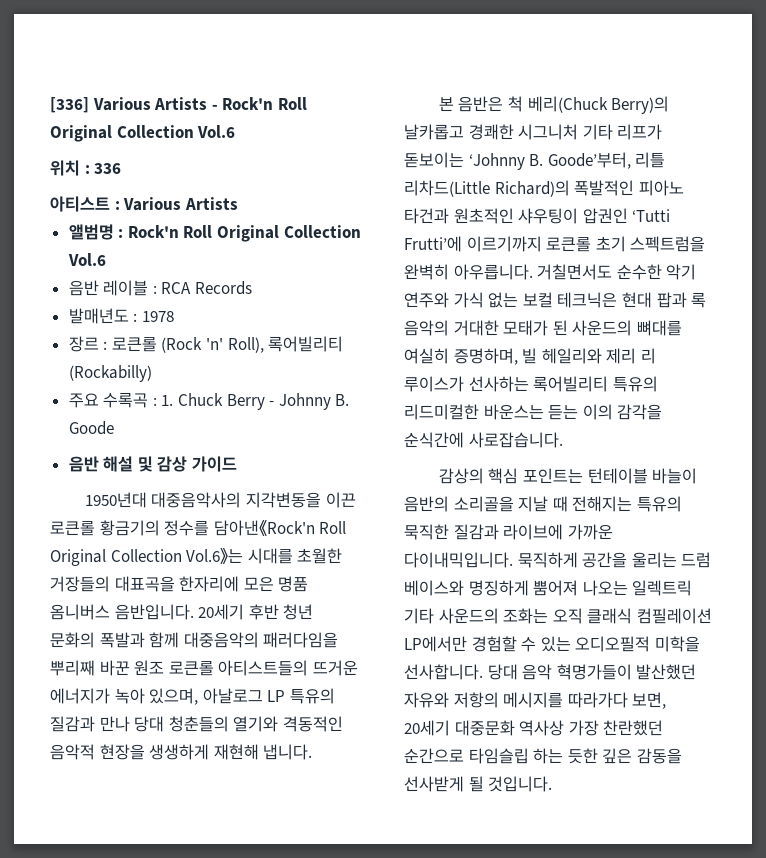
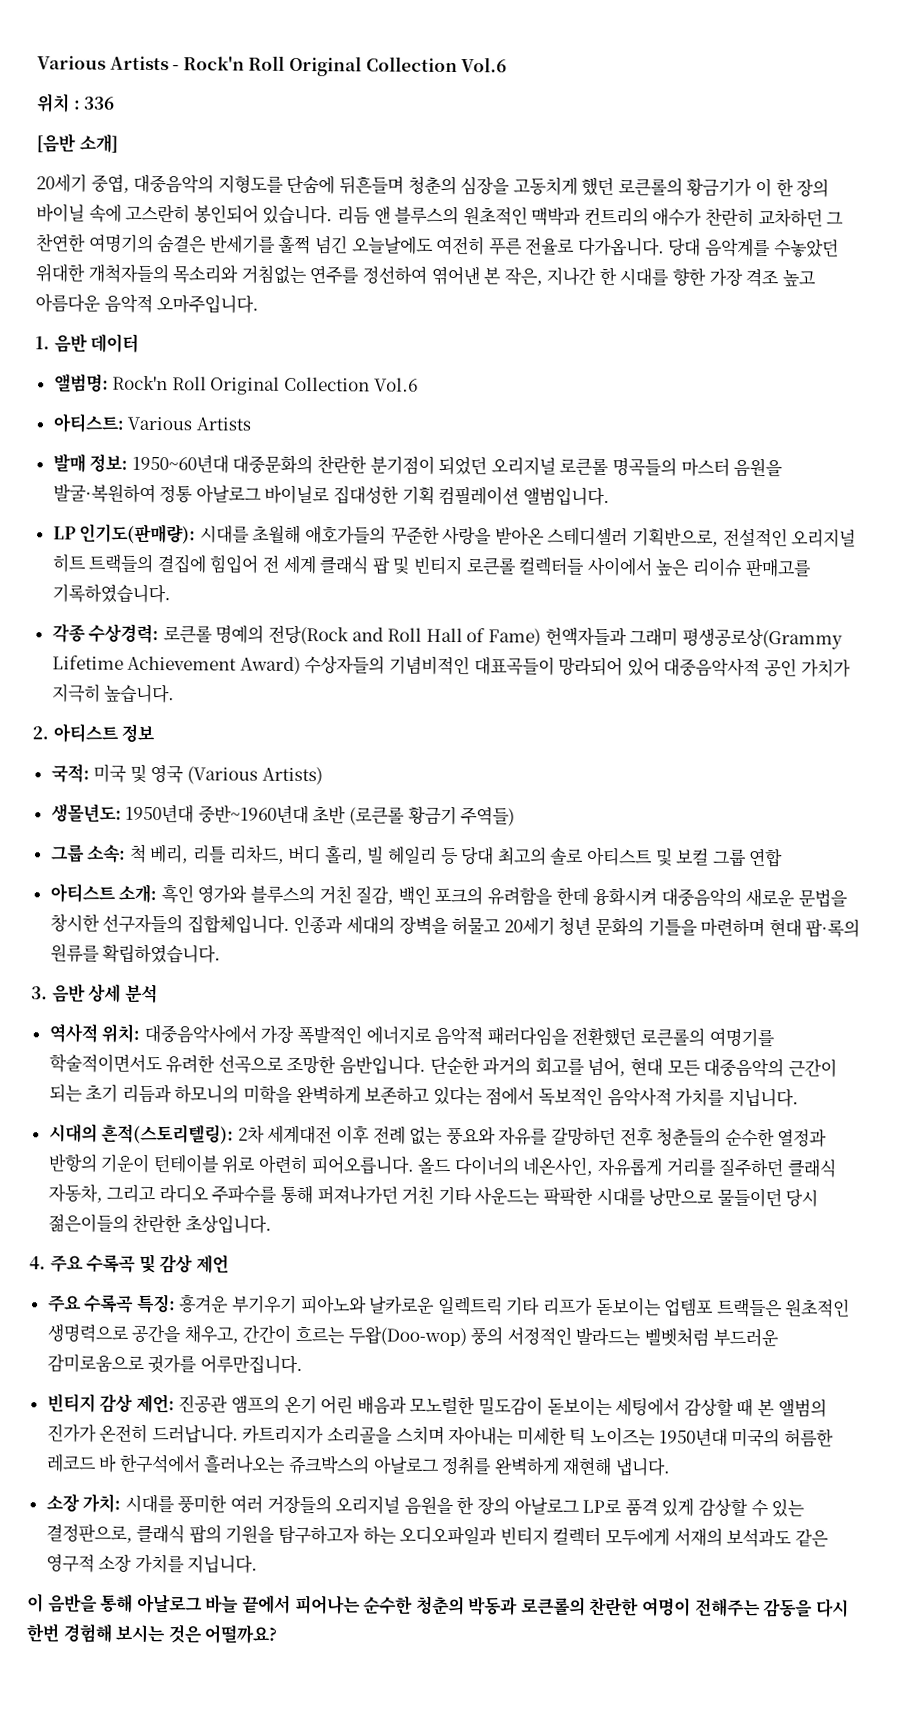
[50,97,89,113] [336] -> (37, 62) none
[50,196,238,212] [68,224,361,242] [67,253,106,266] [68,280,253,296] [68,308,174,324] [68,336,344,353] [68,365,152,382] [68,392,350,410] [68,421,114,435] [68,456,238,472] [84,492,356,508] [50,520,347,536] [50,548,343,566] [50,576,309,592] [50,604,314,620] [50,632,339,648] [50,660,358,676] [50,688,335,705] [50,716,343,732] [50,744,313,760] [438,96,670,114] [404,124,663,140] [404,152,666,170] [404,180,684,197] [404,208,671,224] [404,236,706,252] [404,264,697,280] [404,292,707,308] [404,320,682,336] [404,348,656,365] [404,376,658,392] [404,404,663,420] [404,432,563,448] [438,468,698,484] [404,496,682,512] [404,524,613,540] [404,552,712,568] [404,580,693,596] [404,608,712,624] [404,636,700,652] [404,664,697,680] [404,692,667,709] [404,720,664,736] [404,748,682,764] [404,776,553,792] 아티스트 : Various Artists // 앨범명 : Rock'n Roll Original Collection Vol.6 // 음반 레이블 : RCA Records // 발매년도 : 1978 // 장르 : 로큰롤 (Rock 'n' Roll), 록어빌리티 (Rockabilly) // 주요 수록곡 : 1. Chuck Berry - Johnny B. Goode // 음반 해설 및 감상 가이드 // 1950년대 대중음악사의 지각변동을 이끈 로큰롤 황금기의 정수를 담아낸《Rock'n Roll Original Collection Vol.6》는 시대를 초월한 거장들의 대표곡을 한자리에 모은 명품 옴니버스 음반입니다. 20세기 후반 청년 문화의 폭발과 함께 대중음악의 패러다임을 뿌리째 바꾼 원조 로큰롤 아티스트들의 뜨거운 에너지가 녹아 있으며, 아날로그 LP 특유의 질감과 만나 당대 청춘들의 열기와 격동적인 음악적 현장을 생생하게 재현해 냅니다. // 본 음반은 척 베리(Chuck Berry)의 날카롭고 경쾌한 시그니처 기타 리프가 돋보이는 ‘Johnny B. Goode’부터, 리틀 리차드(Little Richard)의 폭발적인 피아노 타건과 원초적인 샤우팅이 압권인 ‘Tutti Frutti’에 이르기까지 로큰롤 초기 스펙트럼을 완벽히 아우릅니다. 거칠면서도 순수한 악기 연주와 가식 없는 보컬 테크닉은 현대 팝과 록 음악의 거대한 모태가 된 사운드의 뼈대를 여실히 증명하며, 빌 헤일리와 제리 리 루이스가 선사하는 록어빌리티 특유의 리드미컬한 바운스는 듣는 이의 감각을 순식간에 사로잡습니다. // 감상의 핵심 포인트는 턴테이블 바늘이 음반의 소리골을 지날 때 전해지는 특유의 묵직한 질감과 라이브에 가까운 다이내믹입니다. 묵직하게 공간을 울리는 드럼 베이스와 명징하게 뿜어져 나오는 일렉트릭 기타 사운드의 조화는 오직 클래식 컴필레이션 LP에서만 경험할 수 있는 오디오필적 미학을 선사합니다. 당대 음악 혁명가들이 발산했던 자유와 저항의 메시지를 따라가다 보면, 20세기 대중문화 역사상 가장 찬란했던 순간으로 타임슬립 하는 듯한 깊은 감동을 선사받게 될 것입니다. -> [36,133,118,153] [36,173,830,198] [36,203,845,228] [36,233,839,258] [35,263,816,288] [35,293,260,314] [35,333,140,353] [53,373,418,395] [52,413,251,433] [52,453,784,478] [52,483,610,507] [52,523,857,548] [51,553,812,578] [51,584,171,604] [51,623,843,650] [51,655,851,678] [51,684,176,704] [32,723,156,743] [50,763,323,786] [50,803,516,827] [49,843,784,868] [49,883,848,908] [49,913,861,938] [49,943,222,964] [31,983,158,1004] [48,1023,775,1048] [48,1053,837,1078] [48,1084,799,1108] [48,1123,828,1148] [47,1153,837,1178] [47,1183,819,1208] [47,1213,272,1234] [29,1253,229,1274] [47,1293,851,1318] [46,1323,779,1348] [46,1353,303,1375] [46,1393,827,1418] [46,1423,834,1448] [45,1453,672,1477] [45,1493,806,1518] [45,1523,829,1548] [45,1553,259,1574] [27,1593,849,1618] [26,1623,278,1644] [음반 소개] // 20세기 중엽, 대중음악의 지형도를 단숨에 뒤흔들며 청춘의 심장을 고동치게 했던 로큰롤의 황금기가 이 한 장의 바이닐 속에 고스란히 봉인되어 있습니다. 리듬 앤 블루스의 원초적인 맥박과 컨트리의 애수가 찬란히 교차하던 그 찬연한 여명기의 숨결은 반세기를 훌쩍 넘긴 오늘날에도 여전히 푸른 전율로 다가옵니다. 당대 음악계를 수놓았던 위대한 개척자들의 목소리와 거침없는 연주를 정선하여 엮어낸 본 작은, 지나간 한 시대를 향한 가장 격조 높고 아름다운 음악적 오마주입니다. // 1. 음반 데이터 // 앨범명: Rock'n Roll Original Collection Vol.6 // 아티스트: Various Artists // 발매 정보: 1950~60년대 대중문화의 찬란한 분기점이 되었던 오리지널 로큰롤 명곡들의 마스터 음원을 발굴·복원하여 정통 아날로그 바이닐로 집대성한 기획 컴필레이션 앨범입니다. // LP 인기도(판매량): 시대를 초월해 애호가들의 꾸준한 사랑을 받아온 스테디셀러 기획반으로, 전설적인 오리지널 히트 트랙들의 결집에 힘입어 전 세계 클래식 팝 및 빈티지 로큰롤 컬렉터들 사이에서 높은 리이슈 판매고를 기록하였습니다. // 각종 수상경력: 로큰롤 명예의 전당(Rock and Roll Hall of Fame) 헌액자들과 그래미 평생공로상(Grammy Lifetime Achievement Award) 수상자들의 기념비적인 대표곡들이 망라되어 있어 대중음악사적 공인 가치가 지극히 높습니다. // 2. 아티스트 정보 // 국적: 미국 및 영국 (Various Artists) // 생몰년도: 1950년대 중반~1960년대 초반 (로큰롤 황금기 주역들) // 그룹 소속: 척 베리, 리틀 리차드, 버디 홀리, 빌 헤일리 등 당대 최고의 솔로 아티스트 및 보컬 그룹 연합 // 아티스트 소개: 흑인 영가와 블루스의 거친 질감, 백인 포크의 유려함을 한데 융화시켜 대중음악의 새로운 문법을 창시한 선구자들의 집합체입니다. 인종과 세대의 장벽을 허물고 20세기 청년 문화의 기틀을 마련하며 현대 팝·록의 원류를 확립하였습니다. // 3. 음반 상세 분석 // 역사적 위치: 대중음악사에서 가장 폭발적인 에너지로 음악적 패러다임을 전환했던 로큰롤의 여명기를 학술적이면서도 유려한 선곡으로 조망한 음반입니다. 단순한 과거의 회고를 넘어, 현대 모든 대중음악의 근간이 되는 초기 리듬과 하모니의 미학을 완벽하게 보존하고 있다는 점에서 독보적인 음악사적 가치를 지닙니다. // 시대의 흔적(스토리텔링): 2차 세계대전 이후 전례 없는 풍요와 자유를 갈망하던 전후 청춘들의 순수한 열정과 반항의 기운이 턴테이블 위로 아련히 피어오릅니다. 올드 다이너의 네온사인, 자유롭게 거리를 질주하던 클래식 자동차, 그리고 라디오 주파수를 통해 퍼져나가던 거친 기타 사운드는 팍팍한 시대를 낭만으로 물들이던 당시 젊은이들의 찬란한 초상입니다. // 4. 주요 수록곡 및 감상 제언 // 주요 수록곡 특징: 흥겨운 부기우기 피아노와 날카로운 일렉트릭 기타 리프가 돋보이는 업템포 트랙들은 원초적인 생명력으로 공간을 채우고, 간간이 흐르는 두왑(Doo-wop) 풍의 서정적인 발라드는 벨벳처럼 부드러운 감미로움으로 귓가를 어루만집니다. // 빈티지 감상 제언: 진공관 앰프의 온기 어린 배음과 모노럴한 밀도감이 돋보이는 세팅에서 감상할 때 본 앨범의 진가가 온전히 드러납니다. 카트리지가 소리골을 스치며 자아내는 미세한 틱 노이즈는 1950년대 미국의 허름한 레코드 바 한구석에서 흘러나오는 쥬크박스의 아날로그 정취를 완벽하게 재현해 냅니다. // 소장 가치: 시대를 풍미한 여러 거장들의 오리지널 음원을 한 장의 아날로그 LP로 품격 있게 감상할 수 있는 결정판으로, 클래식 팝의 기원을 탐구하고자 하는 오디오파일과 빈티지 컬렉터 모두에게 서재의 보석과도 같은 영구적 소장 가치를 지닙니다. // 이 음반을 통해 아날로그 바늘 끝에서 피어나는 순수한 청춘의 박동과 로큰롤의 찬란한 여명이 전해주는 감동을 다시 한번 경험해 보시는 것은 어떨까요?

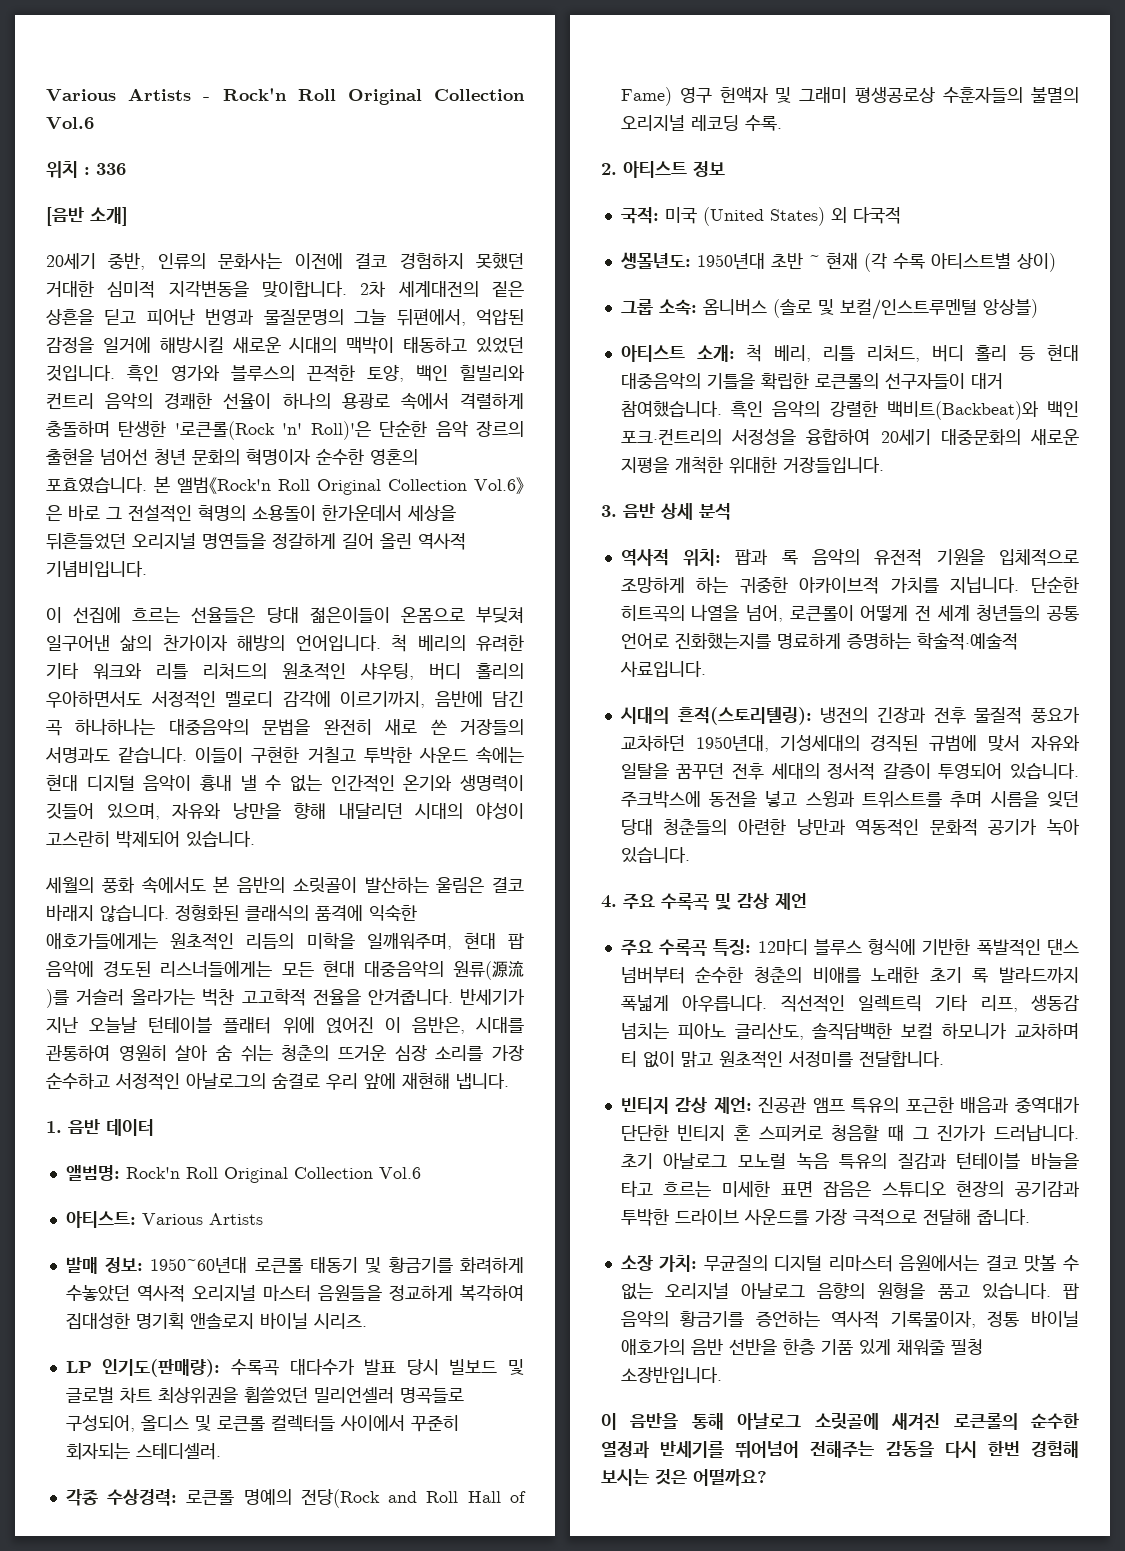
[90,173,830,198] [36,203,845,228] [36,233,839,258] [35,263,816,288] [35,293,260,314] 중엽, 대중음악의 지형도를 단숨에 뒤흔들며 청춘의 심장을 고동치게 했던 로큰롤의 황금기가 이 한 장의 바이닐 속에 고스란히 봉인되어 있습니다. 리듬 앤 블루스의 원초적인 맥박과 컨트리의 애수가 찬란히 교차하던 그 찬연한 여명기의 숨결은 반세기를 훌쩍 넘긴 오늘날에도 여전히 푸른 전율로 다가옵니다. 당대 음악계를 수놓았던 위대한 개척자들의 목소리와 거침없는 연주를 정선하여 엮어낸 본 작은, 지나간 한 시대를 향한 가장 격조 높고 아름다운 음악적 오마주입니다. -> [108,252,524,270] [46,280,524,298] [46,308,524,326] [46,336,524,354] [46,364,525,382] [46,392,524,410] [46,420,524,440] [46,448,418,466] [46,476,524,495] [46,504,456,522] [46,533,466,550] [46,561,147,577] [46,607,524,624] [46,634,524,652] [46,662,524,680] [46,691,524,708] [46,718,524,736] [45,746,524,764] [46,774,524,792] [46,802,524,820] [46,831,255,848] [45,876,524,894] [46,904,417,922] [46,932,524,950] [46,960,524,980] [46,989,525,1008] [46,1016,524,1034] [46,1045,524,1062] [46,1072,509,1090] 중반, 인류의 문화사는 이전에 결코 경험하지 못했던 거대한 심미적 지각변동을 맞이합니다. 2차 세계대전의 짙은 상흔을 딛고 피어난 번영과 물질문명의 그늘 뒤편에서, 억압된 감정을 일거에 해방시킬 새로운 시대의 맥박이 태동하고 있었던 것입니다. 흑인 영가와 블루스의 끈적한 토양, 백인 힐빌리와 컨트리 음악의 경쾌한 선율이 하나의 용광로 속에서 격렬하게 충돌하며 탄생한 '로큰롤(Rock 'n' Roll)'은 단순한 음악 장르의 출현을 넘어선 청년 문화의 혁명이자 순수한 영혼의 포효였습니다. 본 앨범《Rock'n Roll Original Collection Vol.6》은 바로 그 전설적인 혁명의 소용돌이 한가운데서 세상을 뒤흔들었던 오리지널 명연들을 정갈하게 길어 올린 역사적 기념비입니다. // 이 선집에 흐르는 선율들은 당대 젊은이들이 온몸으로 부딪쳐 일구어낸 삶의 찬가이자 해방의 언어입니다. 척 베리의 유려한 기타 워크와 리틀 리처드의 원초적인 샤우팅, 버디 홀리의 우아하면서도 서정적인 멜로디 감각에 이르기까지, 음반에 담긴 곡 하나하나는 대중음악의 문법을 완전히 새로 쓴 거장들의 서명과도 같습니다. 이들이 구현한 거칠고 투박한 사운드 속에는 현대 디지털 음악이 흉내 낼 수 없는 인간적인 온기와 생명력이 깃들어 있으며, 자유와 낭만을 향해 내달리던 시대의 야성이 고스란히 박제되어 있습니다. // 세월의 풍화 속에서도 본 음반의 소릿골이 발산하는 울림은 결코 바래지 않습니다. 정형화된 클래식의 품격에 익숙한 애호가들에게는 원초적인 리듬의 미학을 일깨워주며, 현대 팝 음악에 경도된 리스너들에게는 모든 현대 대중음악의 원류(源流)를 거슬러 올라가는 벅찬 고고학적 전율을 안겨줍니다. 반세기가 지난 오늘날 턴테이블 플래터 위에 얹어진 이 음반은, 시대를 관통하여 영원히 살아 숨 쉬는 청춘의 뜨거운 심장 소리를 가장 순수하고 서정적인 아날로그의 숨결로 우리 앞에 재현해 냅니다.
[232,454,784,478] [52,483,610,507] [52,523,857,548] [51,553,812,578] [51,584,171,604] 대중문화의 찬란한 분기점이 되었던 오리지널 로큰롤 명곡들의 마스터 음원을 발굴·복원하여 정통 아날로그 바이닐로 집대성한 기획 컴필레이션 앨범입니다. // LP 인기도(판매량): 시대를 초월해 애호가들의 꾸준한 사랑을 받아온 스테디셀러 기획반으로, 전설적인 오리지널 히트 트랙들의 결집에 힘입어 전 세계 클래식 팝 및 빈티지 로큰롤 컬렉터들 사이에서 높은 리이슈 판매고를 기록하였습니다. -> [254,1256,524,1274] [65,1285,524,1302] [65,1312,367,1330] [65,1359,524,1377] [65,1386,464,1404] [65,1414,459,1432] [65,1443,221,1460] 로큰롤 태동기 및 황금기를 화려하게 수놓았던 역사적 오리지널 마스터 음원들을 정교하게 복각하여 집대성한 명기획 앤솔로지 바이닐 시리즈. // LP 인기도(판매량): 수록곡 대다수가 발표 당시 빌보드 및 글로벌 차트 최상위권을 휩쓸었던 밀리언셀러 명곡들로 구성되어, 올디스 및 로큰롤 컬렉터들 사이에서 꾸준히 회자되는 스테디셀러.
[544,626,843,650] [51,655,851,678] [51,684,176,704] 헌액자들과 그래미 평생공로상(Grammy Lifetime Achievement Award) 수상자들의 기념비적인 대표곡들이 망라되어 있어 대중음악사적 공인 가치가 지극히 높습니다. -> [679,87,1079,103] [620,115,782,131] 영구 헌액자 및 그래미 평생공로상 수훈자들의 불멸의 오리지널 레코딩 수록.
[129,764,323,786] [50,803,516,827] [49,843,784,868] [49,883,848,908] [49,913,861,938] [49,943,222,964] 및 영국 (Various Artists) // 생몰년도: 1950년대 중반~1960년대 초반 (로큰롤 황금기 주역들) // 그룹 소속: 척 베리, 리틀 리차드, 버디 홀리, 빌 헤일리 등 당대 최고의 솔로 아티스트 및 보컬 그룹 연합 // 아티스트 소개: 흑인 영가와 블루스의 거친 질감, 백인 포크의 유려함을 한데 융화시켜 대중음악의 새로운 문법을 창시한 선구자들의 집합체입니다. 인종과 세대의 장벽을 허물고 20세기 청년 문화의 기틀을 마련하며 현대 팝·록의 원류를 확립하였습니다. -> [702,207,901,226] [619,252,1056,272] [620,298,1038,320] [620,344,1079,362] [620,373,1003,390] [620,401,1079,420] [620,428,1079,446] [620,456,884,474] (United States) 외 다국적 // 생몰년도: 1950년대 초반 ~ 현재 (각 수록 아티스트별 상이) // 그룹 소속: 옴니버스 (솔로 및 보컬/인스트루멘털 앙상블) // 아티스트 소개: 척 베리, 리틀 리처드, 버디 홀리 등 현대 대중음악의 기틀을 확립한 로큰롤의 선구자들이 대거 참여했습니다. 흑인 음악의 강렬한 백비트(Backbeat)와 백인 포크·컨트리의 서정성을 융합하여 20세기 대중문화의 새로운 지평을 개척한 위대한 거장들입니다.
[143,1023,775,1048] [48,1053,837,1078] [48,1084,799,1108] [48,1123,828,1148] [47,1153,837,1178] [47,1183,819,1208] [47,1213,272,1234] 대중음악사에서 가장 폭발적인 에너지로 음악적 패러다임을 전환했던 로큰롤의 여명기를 학술적이면서도 유려한 선곡으로 조망한 음반입니다. 단순한 과거의 회고를 넘어, 현대 모든 대중음악의 근간이 되는 초기 리듬과 하모니의 미학을 완벽하게 보존하고 있다는 점에서 독보적인 음악사적 가치를 지닙니다. // 시대의 흔적(스토리텔링): 2차 세계대전 이후 전례 없는 풍요와 자유를 갈망하던 전후 청춘들의 순수한 열정과 반항의 기운이 턴테이블 위로 아련히 피어오릅니다. 올드 다이너의 네온사인, 자유롭게 거리를 질주하던 클래식 자동차, 그리고 라디오 주파수를 통해 퍼져나가던 거친 기타 사운드는 팍팍한 시대를 낭만으로 물들이던 당시 젊은이들의 찬란한 초상입니다. -> [735,549,1079,566] [620,576,1079,594] [620,604,1079,622] [620,632,1018,650] [619,661,706,677] [619,707,1080,725] [620,735,1080,752] [620,763,1079,780] [620,791,1079,808] [620,818,1080,836] [620,847,690,863] 팝과 록 음악의 유전적 기원을 입체적으로 조망하게 하는 귀중한 아카이브적 가치를 지닙니다. 단순한 히트곡의 나열을 넘어, 로큰롤이 어떻게 전 세계 청년들의 공통 언어로 진화했는지를 명료하게 증명하는 학술적·예술적 사료입니다. // 시대의 흔적(스토리텔링): 냉전의 긴장과 전후 물질적 풍요가 교차하던 1950년대, 기성세대의 경직된 규범에 맞서 자유와 일탈을 꿈꾸던 전후 세대의 정서적 갈증이 투영되어 있습니다. 주크박스에 동전을 넣고 스윙과 트위스트를 추며 시름을 잊던 당대 청춘들의 아련한 낭만과 역동적인 문화적 공기가 녹아 있습니다.
[179,1294,851,1318] [46,1323,779,1348] [46,1353,303,1375] [46,1393,827,1418] [46,1423,834,1448] [45,1453,672,1477] [45,1493,806,1518] [45,1523,829,1548] [45,1553,259,1574] [27,1593,692,1617] 흥겨운 부기우기 피아노와 날카로운 일렉트릭 기타 리프가 돋보이는 업템포 트랙들은 원초적인 생명력으로 공간을 채우고, 간간이 흐르는 두왑(Doo-wop) 풍의 서정적인 발라드는 벨벳처럼 부드러운 감미로움으로 귓가를 어루만집니다. // 빈티지 감상 제언: 진공관 앰프의 온기 어린 배음과 모노럴한 밀도감이 돋보이는 세팅에서 감상할 때 본 앨범의 진가가 온전히 드러납니다. 카트리지가 소리골을 스치며 자아내는 미세한 틱 노이즈는 1950년대 미국의 허름한 레코드 바 한구석에서 흘러나오는 쥬크박스의 아날로그 정취를 완벽하게 재현해 냅니다. // 소장 가치: 시대를 풍미한 여러 거장들의 오리지널 음원을 한 장의 아날로그 LP로 품격 있게 감상할 수 있는 결정판으로, 클래식 팝의 기원을 탐구하고자 하는 오디오파일과 빈티지 컬렉터 모두에게 서재의 보석과도 같은 영구적 소장 가치를 지닙니다. // 이 음반을 통해 아날로그 바늘 끝에서 피어나는 순수한 청춘의 박동과 로큰롤의 찬란한 여명이 -> [757,939,1079,956] [620,966,1079,984] [620,994,1079,1012] [620,1022,1079,1040] [620,1051,944,1068] [620,1097,1080,1114] [620,1124,1079,1142] [620,1152,1079,1170] [620,1180,1080,1197] [620,1209,1030,1226] [620,1255,1079,1272] [620,1283,1079,1300] [620,1310,1079,1328] [620,1339,983,1356] [620,1367,722,1383] [601,1413,1079,1430] [601,1441,800,1458] 12마디 블루스 형식에 기반한 폭발적인 댄스 넘버부터 순수한 청춘의 비애를 노래한 초기 록 발라드까지 폭넓게 아우릅니다. 직선적인 일렉트릭 기타 리프, 생동감 넘치는 피아노 글리산도, 솔직담백한 보컬 하모니가 교차하며 티 없이 맑고 원초적인 서정미를 전달합니다. // 빈티지 감상 제언: 진공관 앰프 특유의 포근한 배음과 중역대가 단단한 빈티지 혼 스피커로 청음할 때 그 진가가 드러납니다. 초기 아날로그 모노럴 녹음 특유의 질감과 턴테이블 바늘을 타고 흐르는 미세한 표면 잡음은 스튜디오 현장의 공기감과 투박한 드라이브 사운드를 가장 극적으로 전달해 줍니다. // 소장 가치: 무균질의 디지털 리마스터 음원에서는 결코 맛볼 수 없는 오리지널 아날로그 음향의 원형을 품고 있습니다. 팝 음악의 황금기를 증언하는 역사적 기록물이자, 정통 바이닐 애호가의 음반 선반을 한층 기품 있게 채워줄 필청 소장반입니다. // 이 음반을 통해 아날로그 소릿골에 새겨진 로큰롤의 순수한 열정과 반세기를 뛰어넘어

